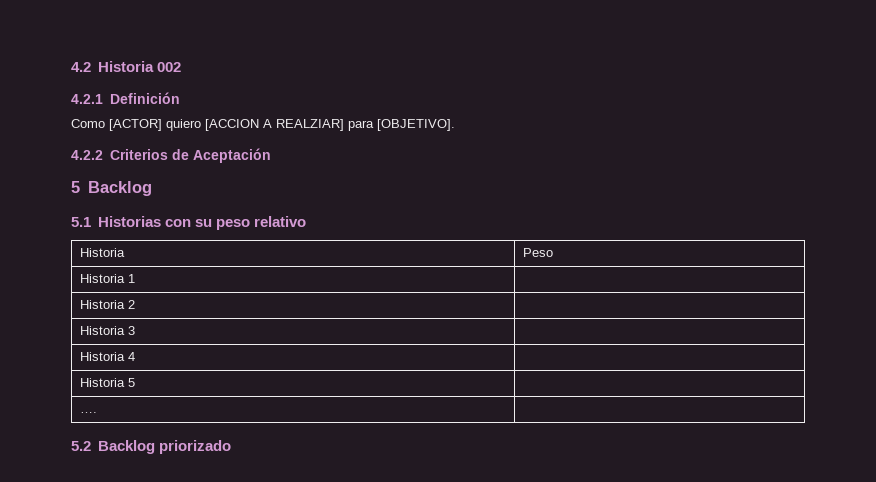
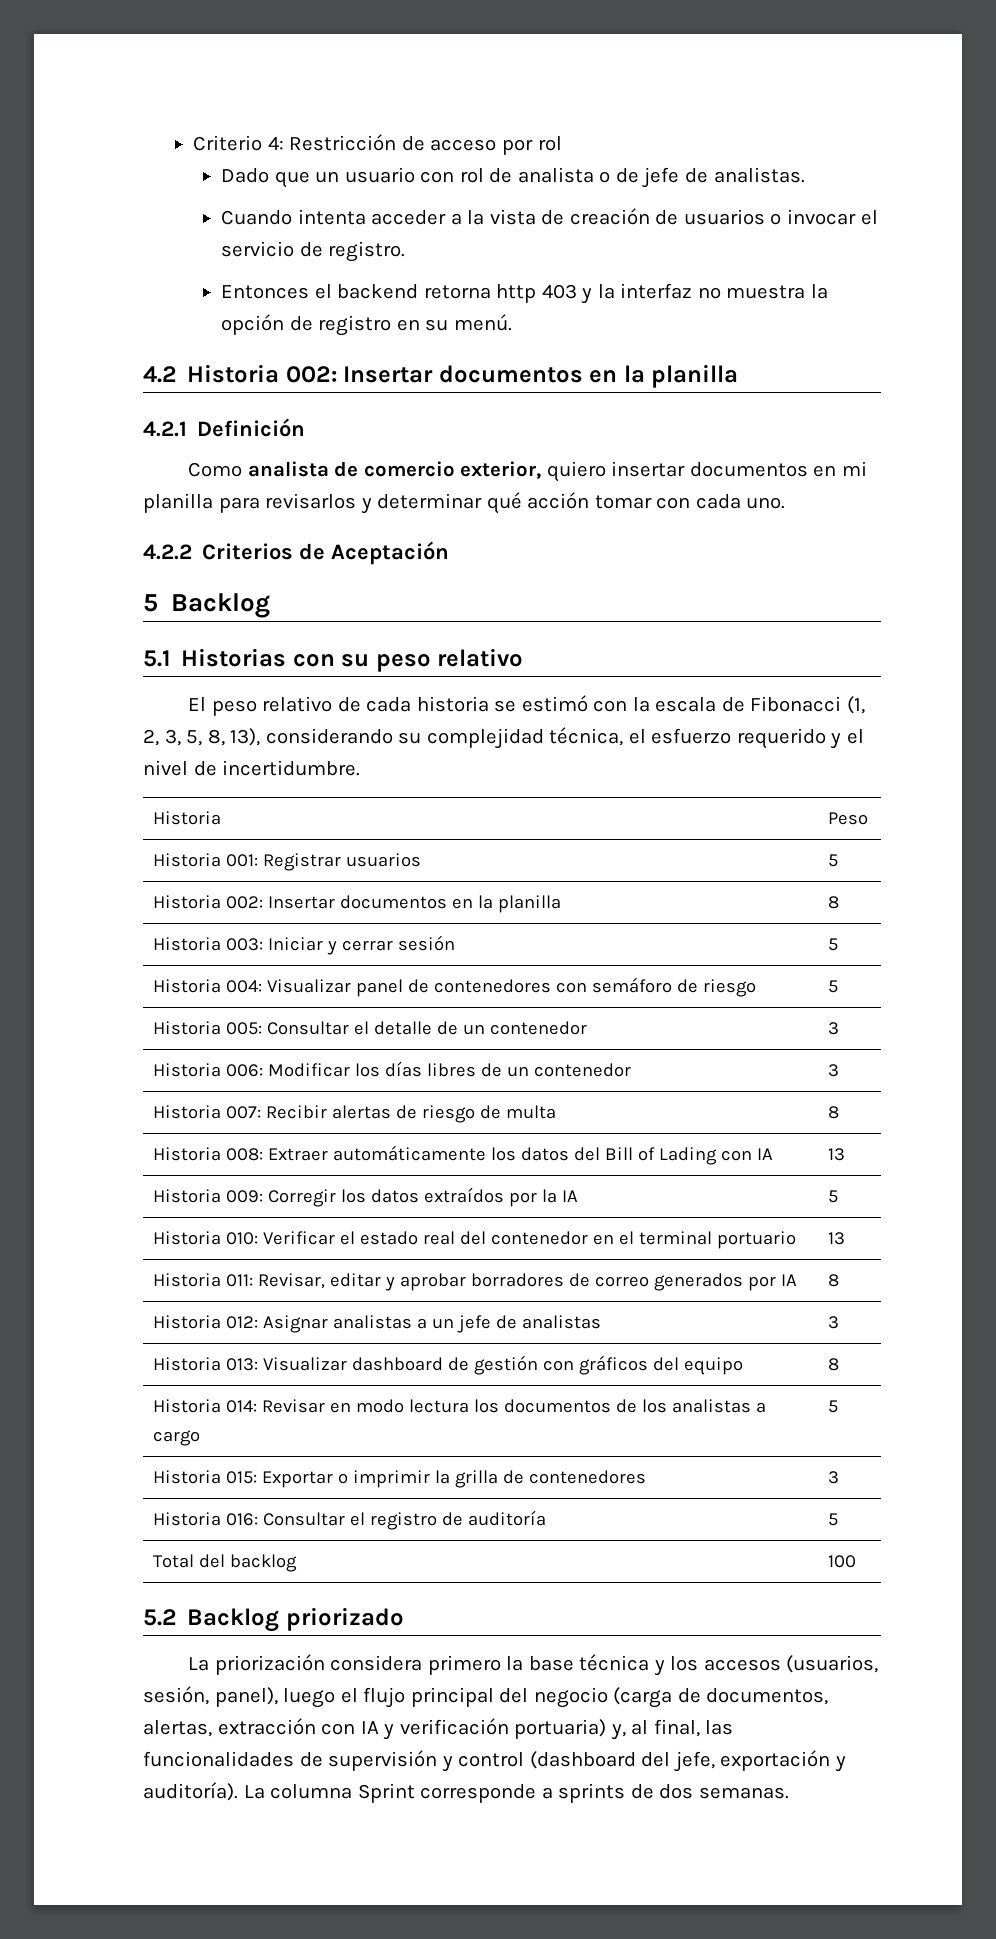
[71,61,181,72] [71,92,180,104] [71,119,455,131] 4.2 Historia 002 // 4.2.1 Definición // Como [ACTOR] quiero [ACCION A REALZIAR] para [OBJETIVO]. -> [193,134,562,155] [221,167,805,188] [221,208,878,225] [221,241,406,262] [221,283,829,304] [221,314,512,336] [143,364,739,388] [143,418,306,437] [187,461,867,482] [143,492,786,514] Criterio 4: Restricción de acceso por rol // Dado que un usuario con rol de analista o de jefe de analistas. // Cuando intenta acceder a la vista de creación de usuarios o invocar el servicio de registro. // Entonces el backend retorna http 403 y la interfaz no muestra la opción de registro en su menú. // 4.2 Historia 002: Insertar documentos en la planilla // 4.2.1 Definición // Como analista de comercio exterior, quiero insertar documentos en mi planilla para revisarlos y determinar qué acción tomar con cada uno.
[79,248,125,257] [522,248,553,257] [79,274,135,283] [79,300,135,309] [79,326,135,335] [79,352,135,361] [79,378,135,387] [79,412,97,413] [71,440,231,454] // Historia | Peso // Historia 1 | // Historia 2 | // Historia 3 | // Historia 4 | // Historia 5 | // …. | // 5.2 Backlog priorizado -> [187,695,865,716] [143,727,864,749] [143,760,361,776] [153,811,222,825] [828,812,869,825] [153,853,422,871] [828,854,839,867] [153,895,562,913] [828,896,840,909] [153,935,456,955] [828,938,839,951] [153,977,757,997] [828,980,839,993] [153,1021,588,1035] [828,1022,840,1035] [153,1061,632,1077] [828,1064,840,1077] [153,1105,557,1123] [828,1106,840,1119] [153,1145,774,1165] [828,1148,846,1161] [153,1187,579,1207] [828,1190,839,1203] [153,1231,797,1249] [828,1232,846,1245] [153,1273,798,1291] [828,1274,840,1287] [153,1315,602,1333] [828,1316,840,1329] [153,1355,744,1375] [828,1358,840,1371] [153,1399,767,1413] [153,1430,201,1446] [828,1400,839,1413] [153,1470,647,1488] [828,1471,840,1484] [153,1510,547,1530] [828,1513,839,1526] [153,1554,298,1572] [828,1555,857,1568] [143,1607,404,1632] [187,1654,879,1676] [143,1686,829,1708] [143,1718,734,1740] [143,1750,846,1772] [143,1782,789,1803] // El peso relativo de cada historia se estimó con la escala de Fibonacci (1, 2, 3, 5, 8, 13), considerando su complejidad técnica, el esfuerzo requerido y el nivel de incertidumbre. // Historia | Peso // Historia 001: Registrar usuarios | 5 // Historia 002: Insertar documentos en la planilla | 8 // Historia 003: Iniciar y cerrar sesión | 5 // Historia 004: Visualizar panel de contenedores con semáforo de riesgo | 5 // Historia 005: Consultar el detalle de un contenedor | 3 // Historia 006: Modificar los días libres de un contenedor | 3 // Historia 007: Recibir alertas de riesgo de multa | 8 // Historia 008: Extraer automáticamente los datos del Bill of Lading con IA | 13 // Historia 009: Corregir los datos extraídos por la IA | 5 // Historia 010: Verificar el estado real del contenedor en el terminal portuario | 13 // Historia 011: Revisar, editar y aprobar borradores de correo generados por IA | 8 // Historia 012: Asignar analistas a un jefe de analistas | 3 // Historia 013: Visualizar dashboard de gestión con gráficos del equipo | 8 // Historia 014: Revisar en modo lectura los documentos de los analistas a cargo | 5 // Historia 015: Exportar o imprimir la grilla de contenedores | 3 // Historia 016: Consultar el registro de auditoría | 5 // Total del backlog | 100 // 5.2 Backlog priorizado // La priorización considera primero la base técnica y los accesos (usuarios, sesión, panel), luego el flujo principal del negocio (carga de documentos, alertas, extracción con IA y verificación portuaria) y, al final, las funcionalidades de supervisión y control (dashboard del jefe, exportación y auditoría). La columna Sprint corresponde a sprints de dos semanas.

